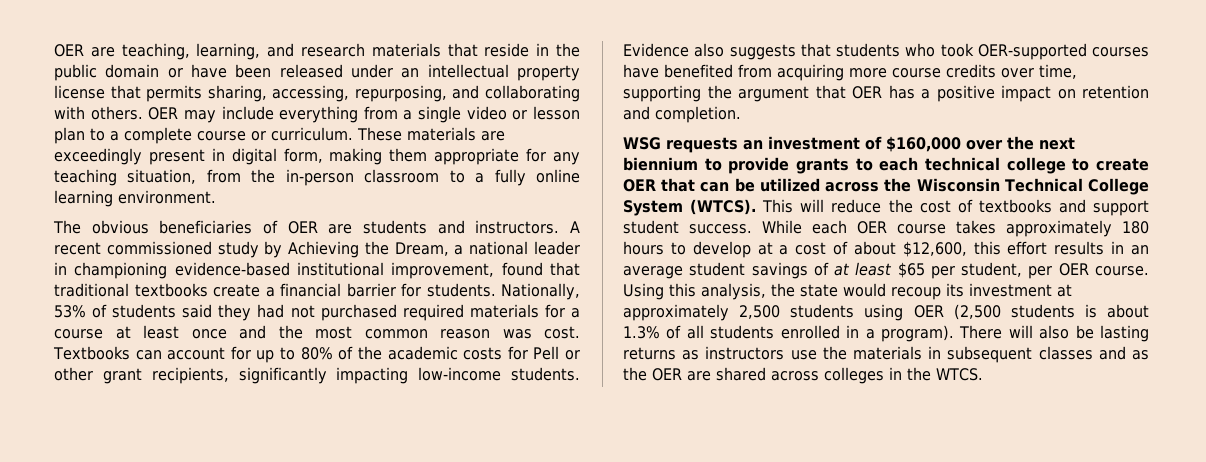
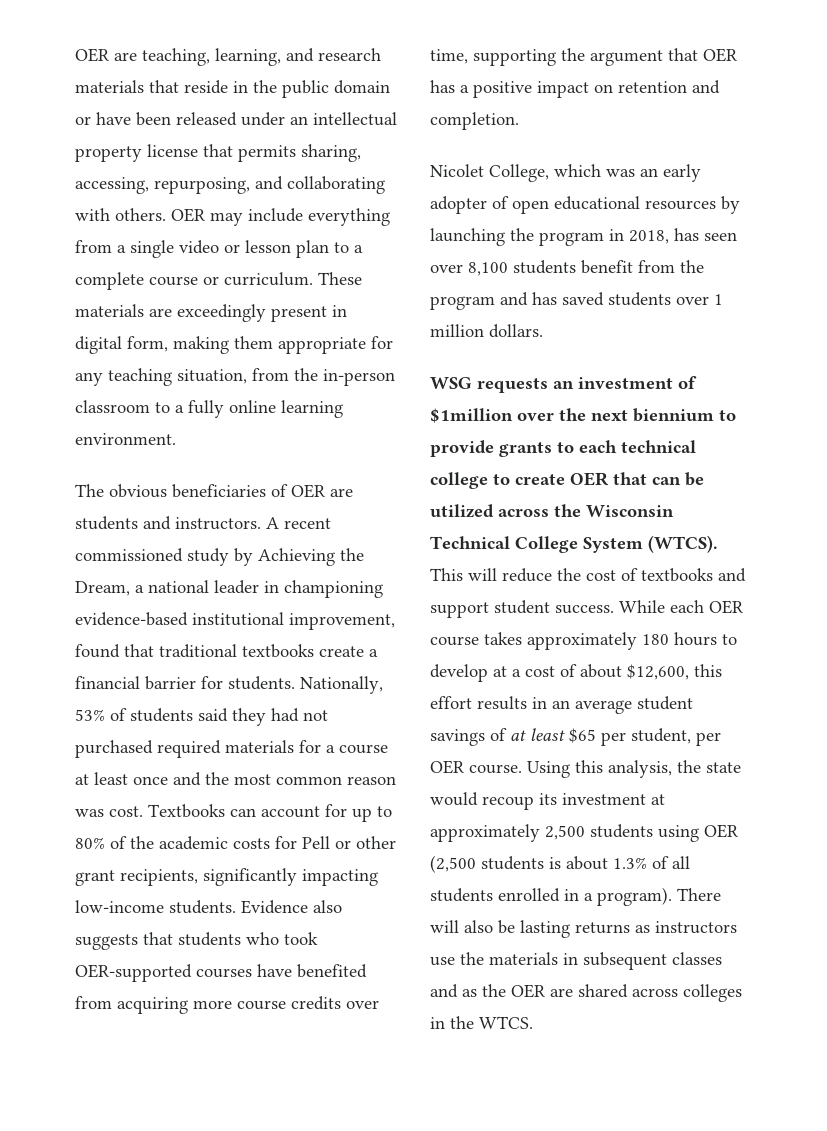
(741, 114) none -> [430,164,701,182] [430,196,740,214] [430,228,737,246] [430,260,704,276] [430,292,723,310] [430,324,543,338] // Nicolet College, which was an early adopter of open educational resources by launching the program in 2018, has seen over 8,100 students benefit from the program and has saved students over 1 million dollars.
[886,136,961,152] $160,000 -> [430,408,513,423] $1million

